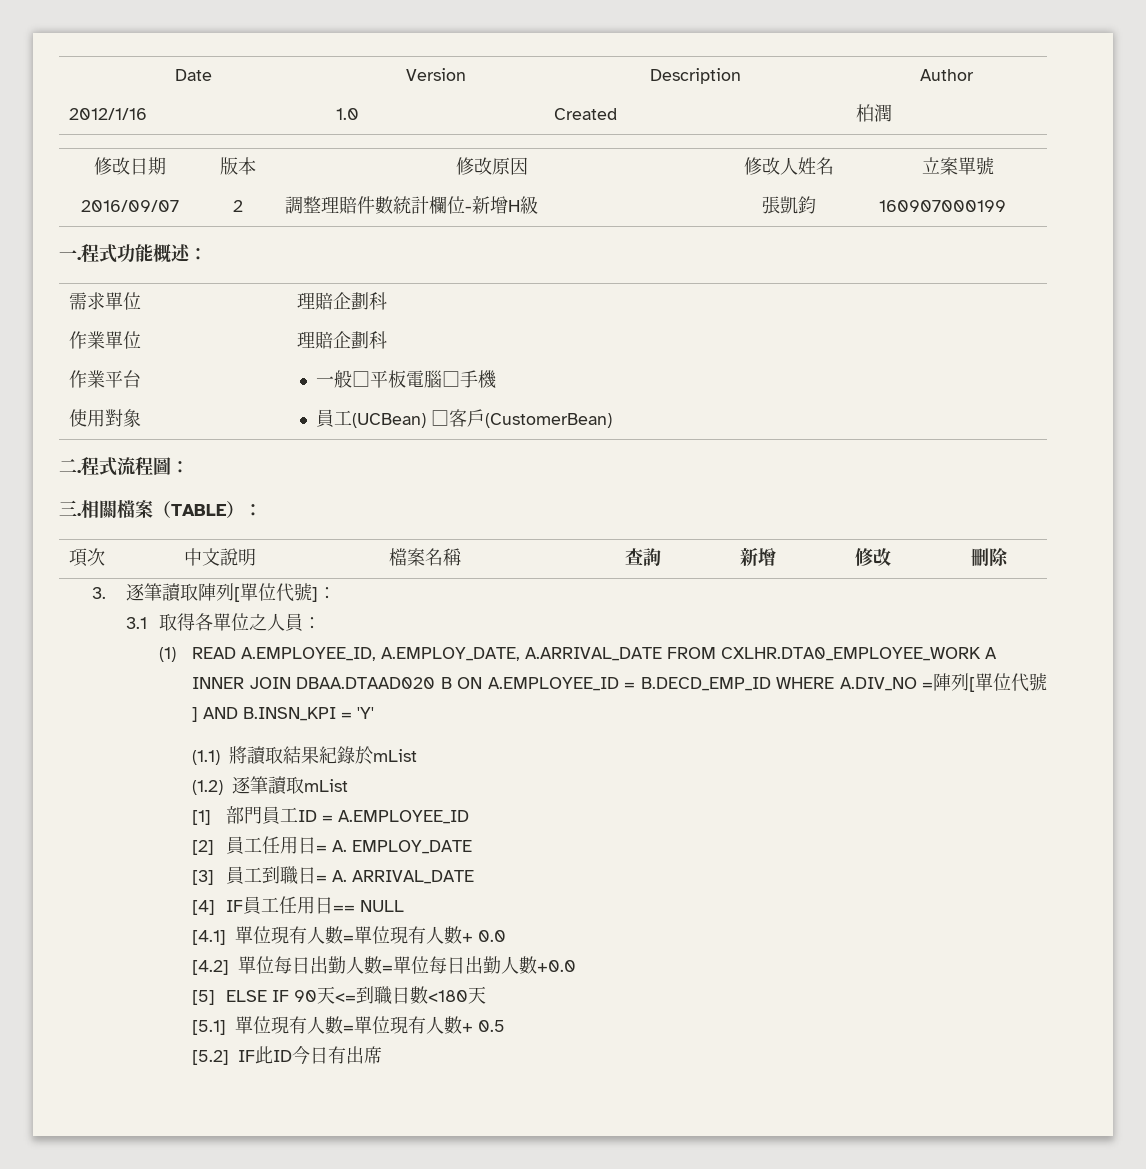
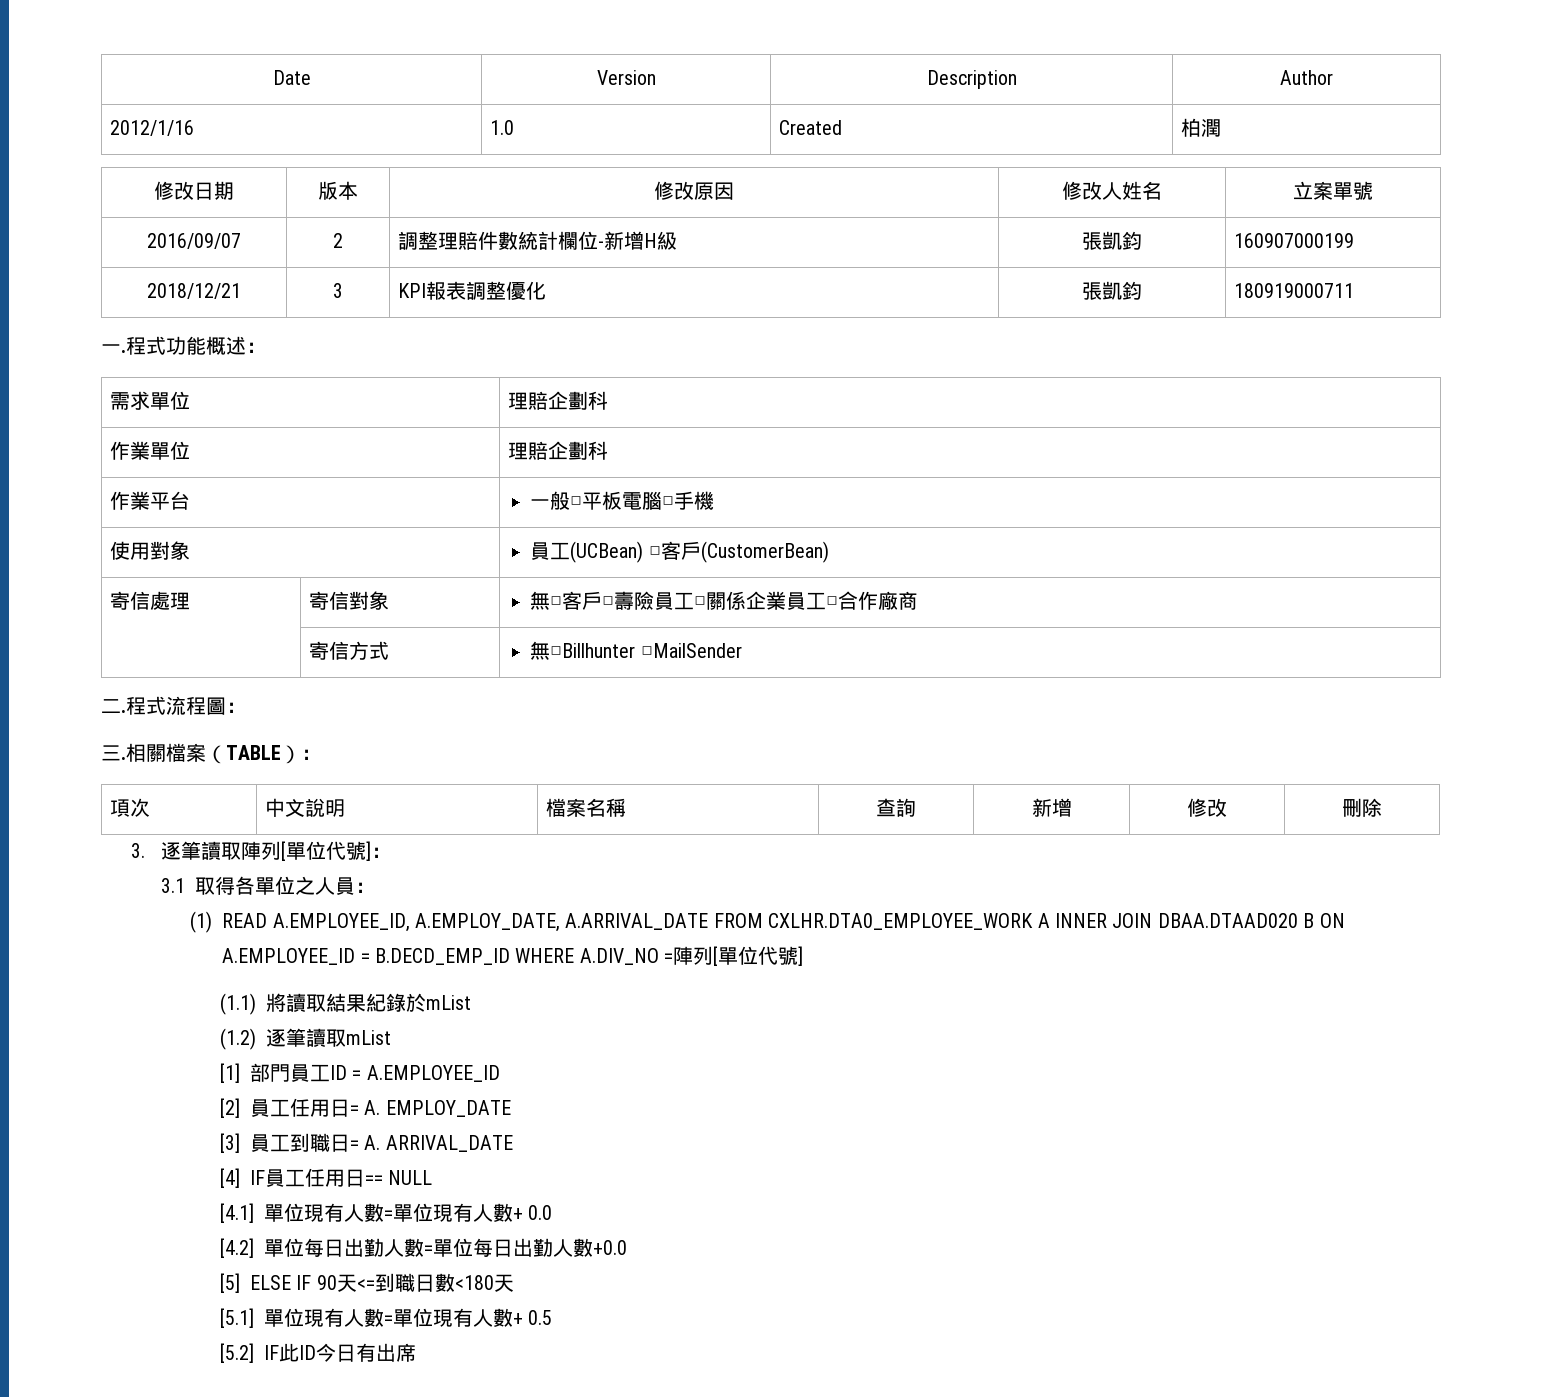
(1006, 206) none -> [147,283,241,299] [333,283,343,298] [398,281,547,300] [1082,281,1142,300] [1234,283,1355,298] // 2018/12/21 | 3 | KPI報表調整優化 | 張凱鈞 | 180919000711
(613, 420) none -> [110,591,191,610] [309,591,390,610] [530,591,919,610] [309,641,390,660] [530,641,742,660] // 寄信處理 | 寄信對象 | 無□客戶□壽險員工□關係企業員工□合作廠商 // | 寄信方式 | 無□Billhunter □MailSender
[203,707,375,721] AND B.INSN_KPI = 'Y' -> (804, 956) none

